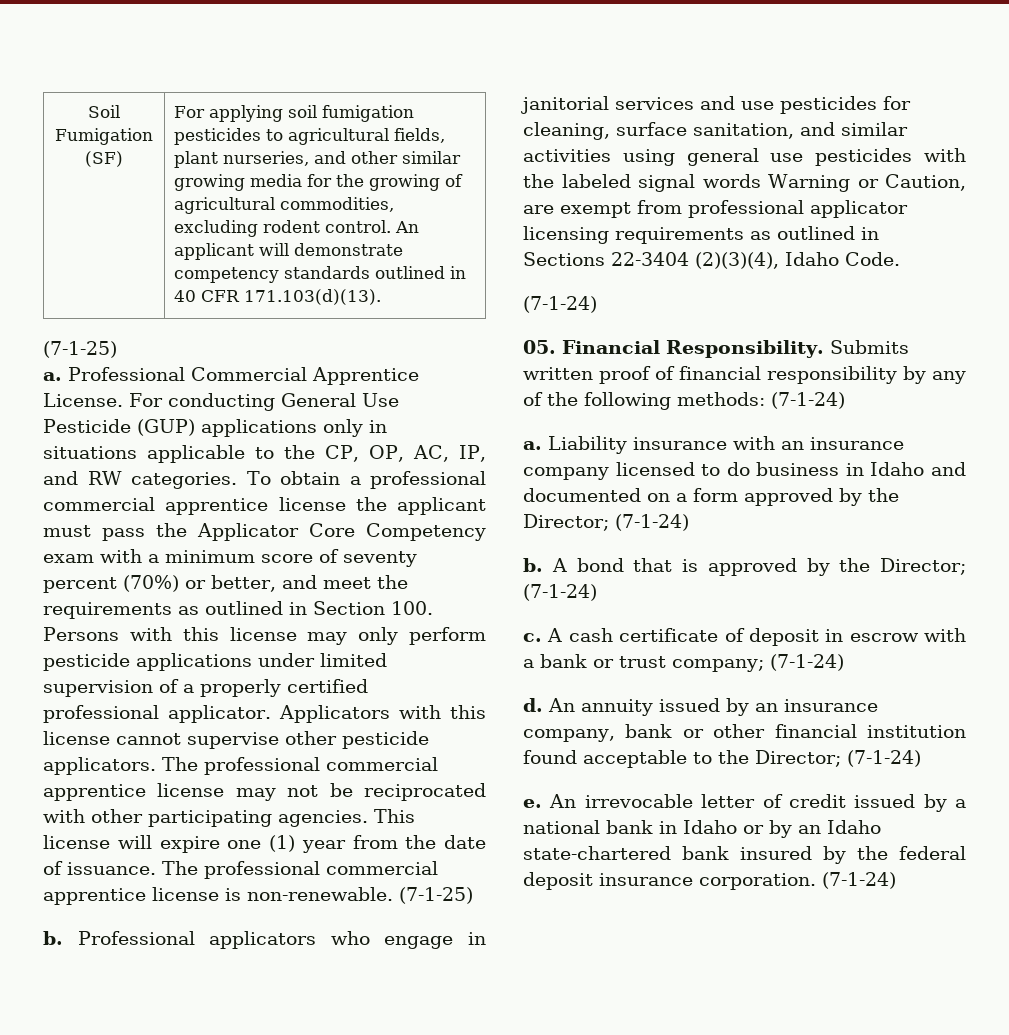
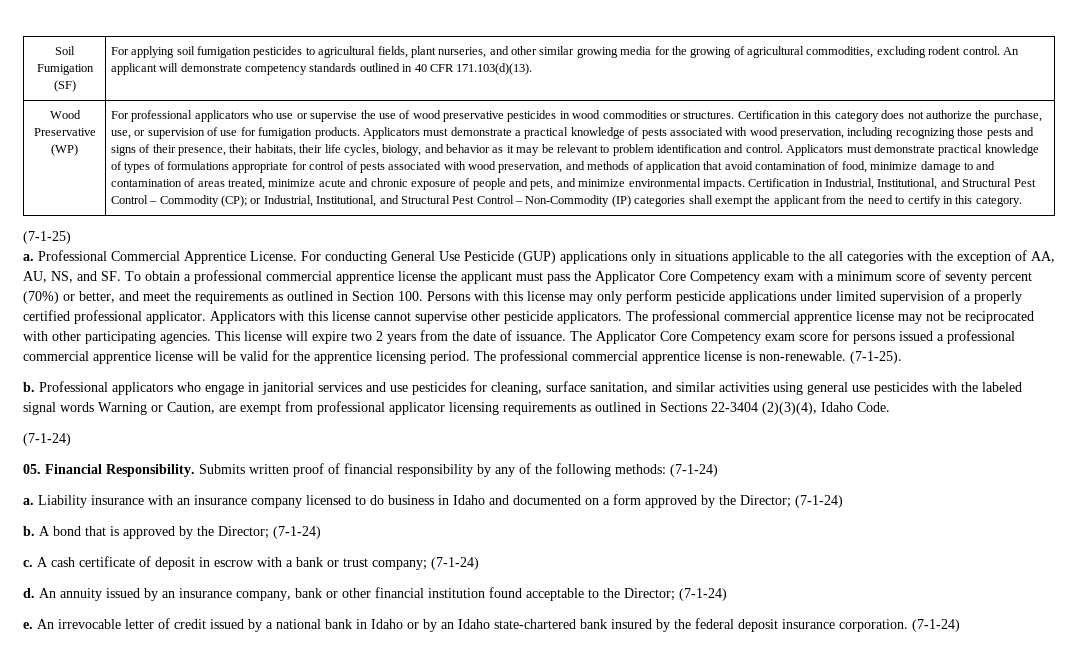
(382, 297) none -> [49,110,81,119] [33,128,96,136] [51,144,78,156] [110,110,1042,122] [110,127,1034,139] [110,144,1039,156] [110,161,996,173] [110,178,1036,190] [110,195,1022,207] // Wood Preservative (WP) | For professional applicators who use or supervise the use of wood preservative pesticides in wood commodities or structures. Certification in this category does not authorize the purchase, use, or supervision of use for fumigation products. Applicators must demonstrate a practical knowledge of pests associated with wood preservation, including recognizing those pests and signs of their presence, their habitats, their life cycles, biology, and behavior as it may be relevant to problem identification and control. Applicators must demonstrate practical knowledge of types of formulations appropriate for control of pests associated with wood preservation, and methods of application that avoid contamination of food, minimize damage to and contamination of areas treated, minimize acute and chronic exposure of people and pets, and minimize environmental impacts. Certification in Industrial, Institutional, and Structural Pest Control – Commodity (CP); or Industrial, Institutional, and Structural Pest Control – Non-Commodity (IP) categories shall exempt the applicant from the need to certify in this category.
[325,445,487,462] [43,471,238,489] CP, OP, AC, IP, and RW categories. -> [829,250,1055,264] [23,271,121,283] all categories with the exception of AA, AU, NS, and SF.
[227,835,346,853] one (1) year -> [351,331,416,344] two 2 years
(198, 868) none -> [596,330,1015,344] [23,350,496,364] Applicator Core Competency exam score for persons issued a professional commercial apprentice license will be valid for the apprentice licensing period. The
[399,887,473,904] (7-1-25) -> [850,351,902,364] (7-1-25).

